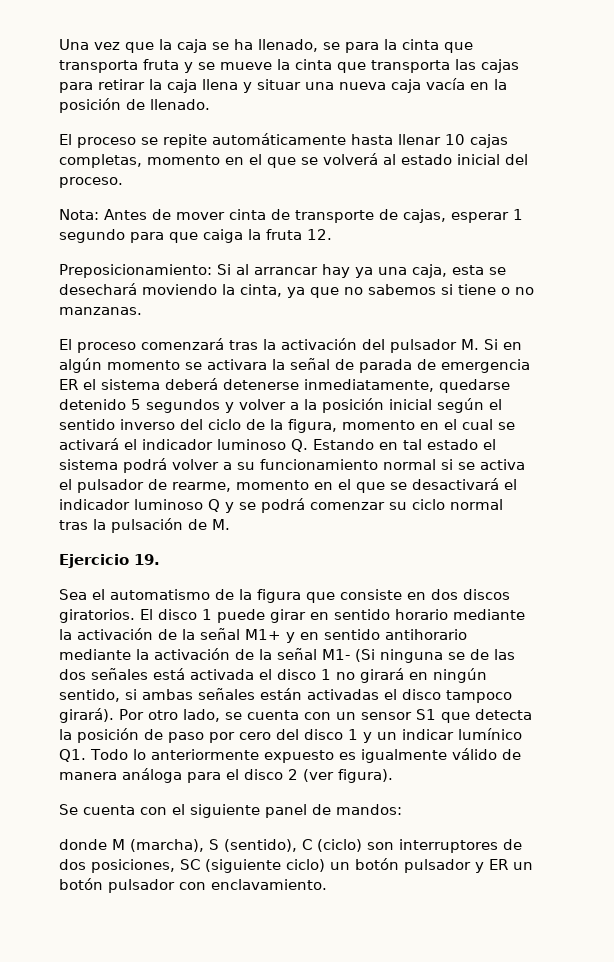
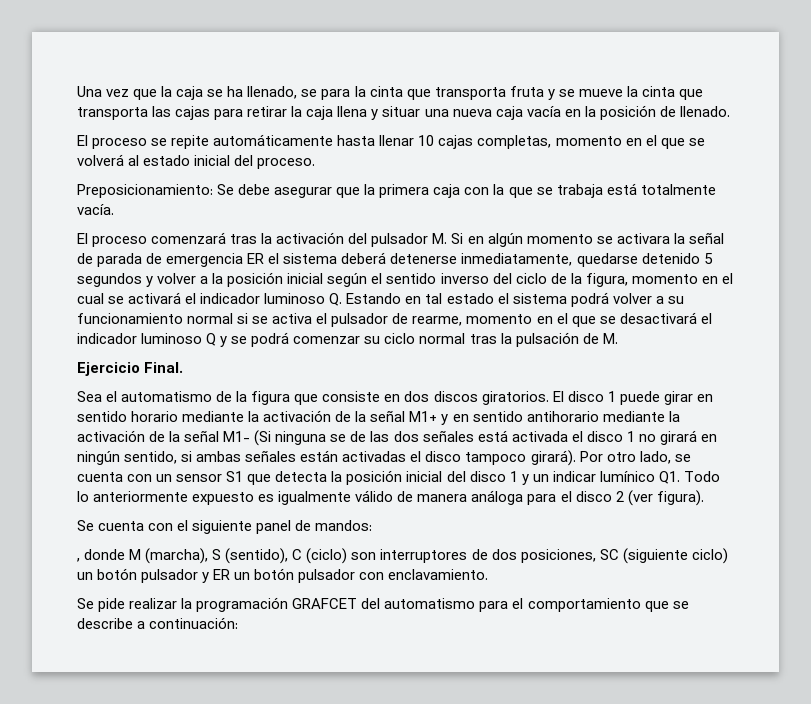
[59,209,523,223] [59,229,332,243] [59,264,506,278] [59,283,534,298] [59,307,142,315] Nota: Antes de mover cinta de transporte de cajas, esperar 1 segundo para que caiga la fruta 12. // Preposicionamiento: Si al arrancar hay ya una caja, esta se desechará moviendo la cinta, ya que no sabemos si tiene o no manzanas. -> [77,183,716,198] [77,204,114,215] Preposicionamiento: Se debe asegurar que la primera caja con la que se trabaja está totalmente vacía.
[134,554,160,565] 19. -> [144,362,184,373] Final.
[144,729,271,743] de paso por cero -> [406,471,443,482] inicial
(402, 809) none -> [77,558,80,562] ,
(327, 884) none -> [77,597,689,612] [77,617,239,629] // Se pide realizar la programación GRAFCET del automatismo para el comportamiento que se describe a continuación:

